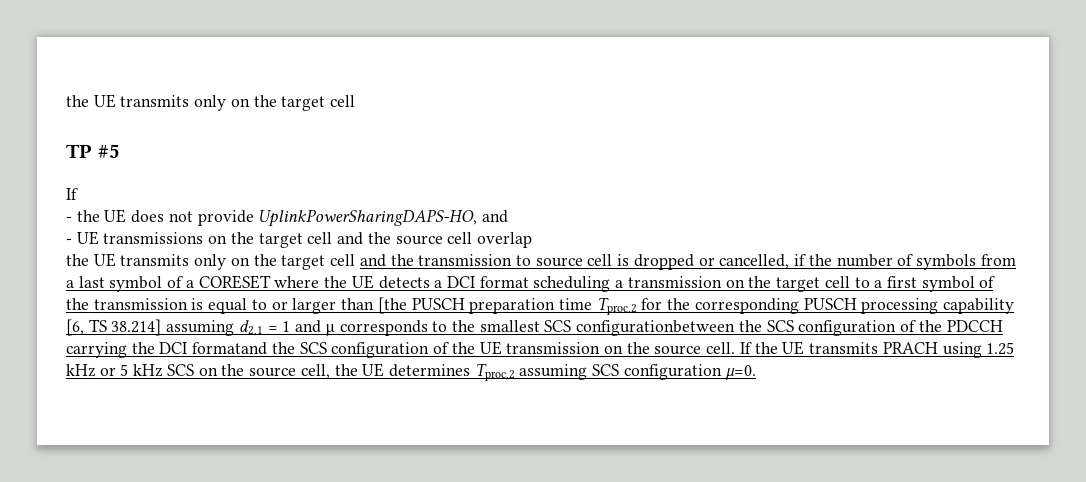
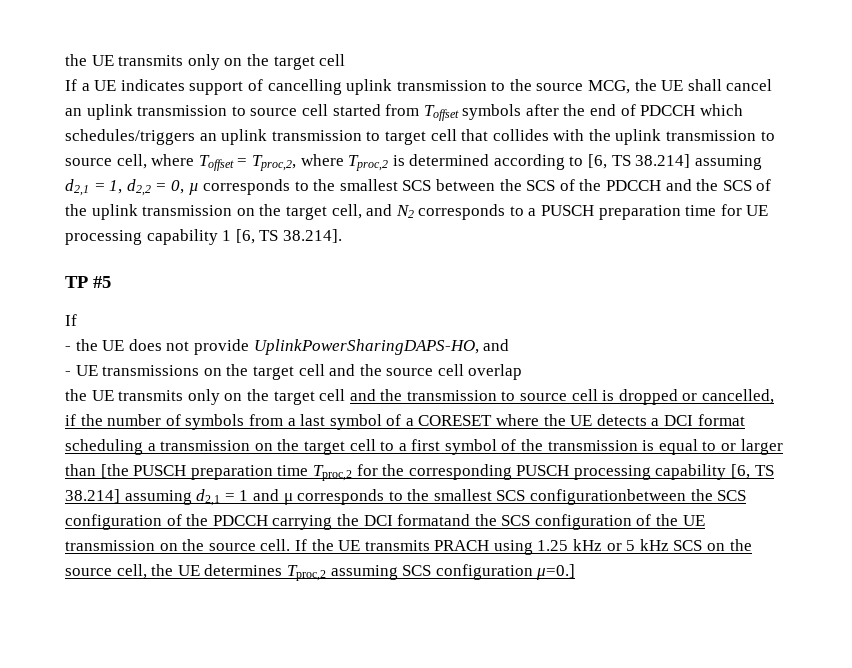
[66,94,356,111] the UE transmits only on the target cell -> [65,54,346,70] [65,79,773,95] [65,104,743,121] [65,129,775,145] [65,154,762,171] [65,179,772,196] [65,204,769,220] [65,229,342,245] the UE transmits only on the target cell // If a UE indicates support of cancelling uplink transmission to the source MCG, the UE shall cancel an uplink transmission to source cell started from Toffset symbols after the end of PDCCH which schedules/triggers an uplink transmission to target cell that collides with the uplink transmission to source cell, where Toffset = Tproc,2, where Tproc,2 is determined according to [6, TS 38.214] assuming d2,1 = 1, d2,2 = 0, µ corresponds to the smallest SCS between the SCS of the PDCCH and the SCS of the uplink transmission on the target cell, and N2 corresponds to a PUSCH preparation time for UE processing capability 1 [6, TS 38.214].
[724,365,756,380] μ=0. -> [536,564,576,580] μ=0.]

